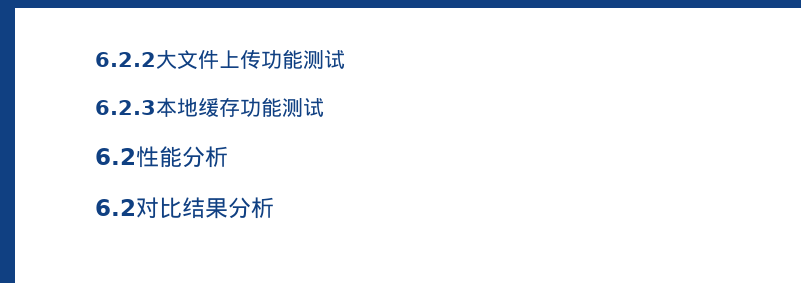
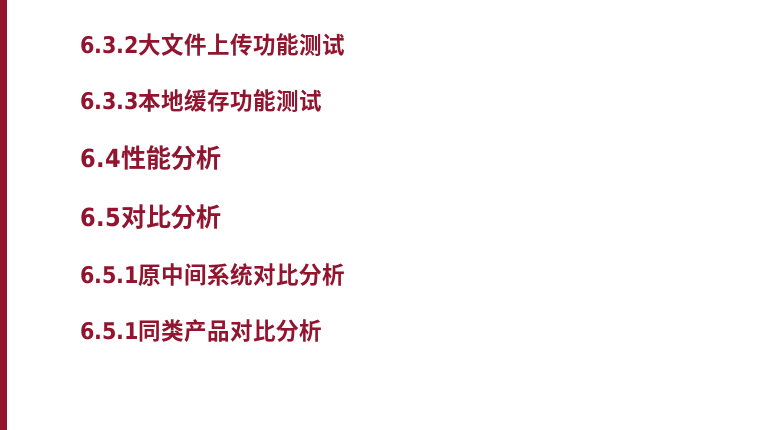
[95,52,156,67] 6.2.2 -> [80,35,138,54] 6.3.2
[95,100,156,115] 6.2.3 -> [80,91,138,110] 6.3.3
[95,148,136,165] 6.2 -> [80,148,121,168] 6.4
[95,197,228,219] 6.2对比结果 -> [80,204,221,230] [80,263,345,286] [80,319,276,343] 6.5对比分析 // 6.5.1原中间系统对比分析 // 6.5.1同类产品对比

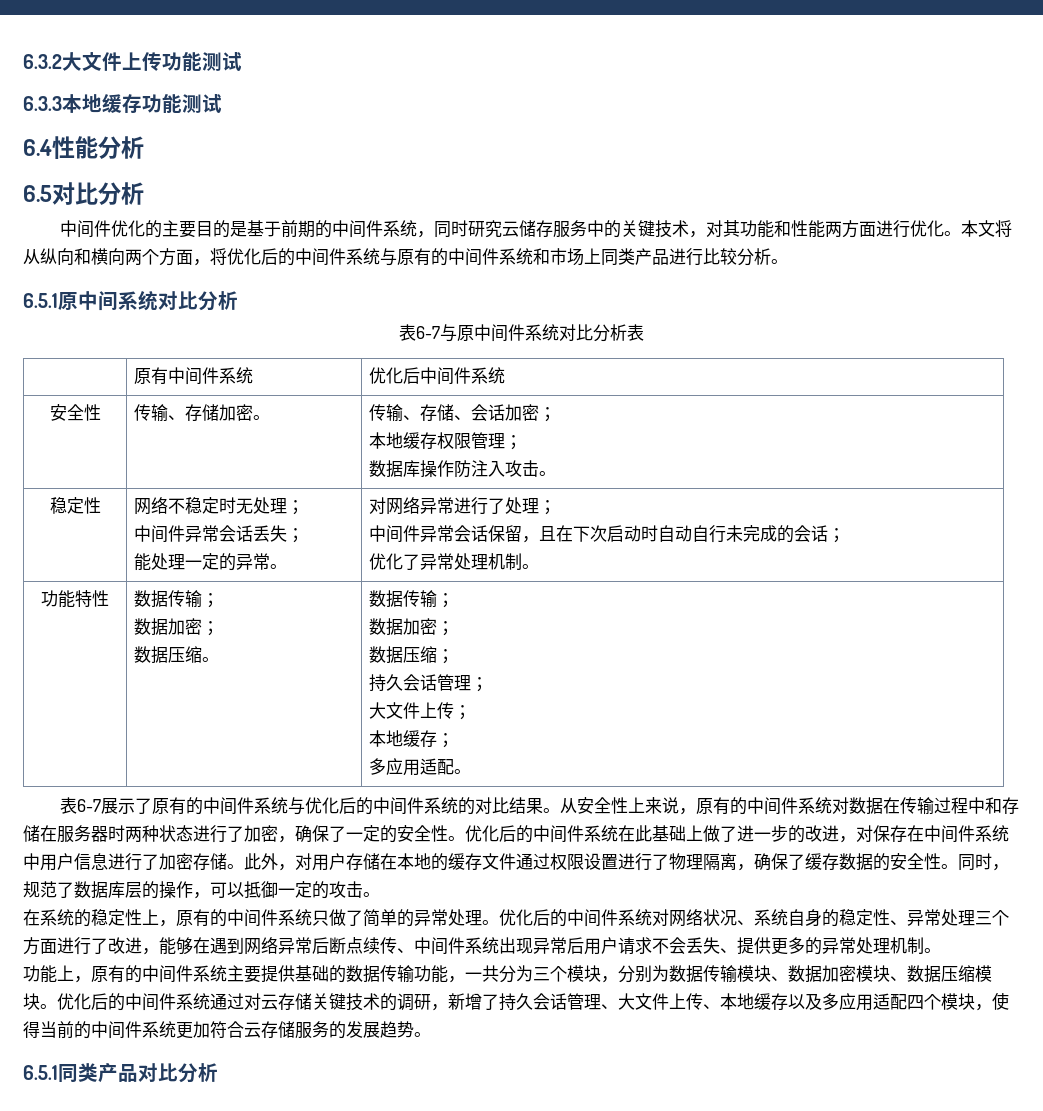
(221, 216) none -> [60,220,1013,238] [23,248,788,266] // 中间件优化的主要目的是基于前期的中间件系统，同时研究云储存服务中的关键技术，对其功能和性能两方面进行优化。本文将从纵向和横向两个方面，将优化后的中间件系统与原有的中间件系统和市场上同类产品进行比较分析。
(345, 274) none -> [399,324,644,342] [134,367,254,385] [369,367,506,385] [49,404,101,421] [134,404,271,422] [369,404,557,422] [369,432,523,450] [369,460,557,478] [49,497,101,514] [134,497,305,515] [134,525,305,543] [134,553,288,571] [369,497,557,515] [369,525,846,543] [369,553,540,570] [41,590,109,608] [134,590,220,608] [134,618,220,636] [134,646,220,664] [369,590,455,608] [369,618,455,636] [369,646,455,664] [369,674,489,692] [369,702,472,720] [369,730,455,748] [369,758,472,776] [60,797,1020,815] [23,825,1009,843] [23,853,1009,871] [23,881,380,899] [23,909,1009,927] [23,937,941,955] [23,965,992,983] [23,992,1009,1011] [23,1021,431,1039] // 表6-7与原中间件系统对比分析表 // | 原有中间件系统 | 优化后中间件系统 // 安全性 | 传输、存储加密。 | 传输、存储、会话加密； // 本地缓存权限管理； // 数据库操作防注入攻击。 // 稳定性 | 网络不稳定时无处理； // 中间件异常会话丢失； // 能处理一定的异常。 | 对网络异常进行了处理； // 中间件异常会话保留，且在下次启动时自动自行未完成的会话； // 优化了异常处理机制。 // 功能特性 | 数据传输； // 数据加密； // 数据压缩。 | 数据传输； // 数据加密； // 数据压缩； // 持久会话管理； // 大文件上传； // 本地缓存； // 多应用适配。 // 表6-7展示了原有的中间件系统与优化后的中间件系统的对比结果。从安全性上来说，原有的中间件系统对数据在传输过程中和存储在服务器时两种状态进行了加密，确保了一定的安全性。优化后的中间件系统在此基础上做了进一步的改进，对保存在中间件系统中用户信息进行了加密存储。此外，对用户存储在本地的缓存文件通过权限设置进行了物理隔离，确保了缓存数据的安全性。同时，规范了数据库层的操作，可以抵御一定的攻击。 // 在系统的稳定性上，原有的中间件系统只做了简单的异常处理。优化后的中间件系统对网络状况、系统自身的稳定性、异常处理三个方面进行了改进，能够在遇到网络异常后断点续传、中间件系统出现异常后用户请求不会丢失、提供更多的异常处理机制。 // 功能上，原有的中间件系统主要提供基础的数据传输功能，一共分为三个模块，分别为数据传输模块、数据加密模块、数据压缩模块。优化后的中间件系统通过对云存储关键技术的调研，新增了持久会话管理、大文件上传、本地缓存以及多应用适配四个模块，使得当前的中间件系统更加符合云存储服务的发展趋势。

